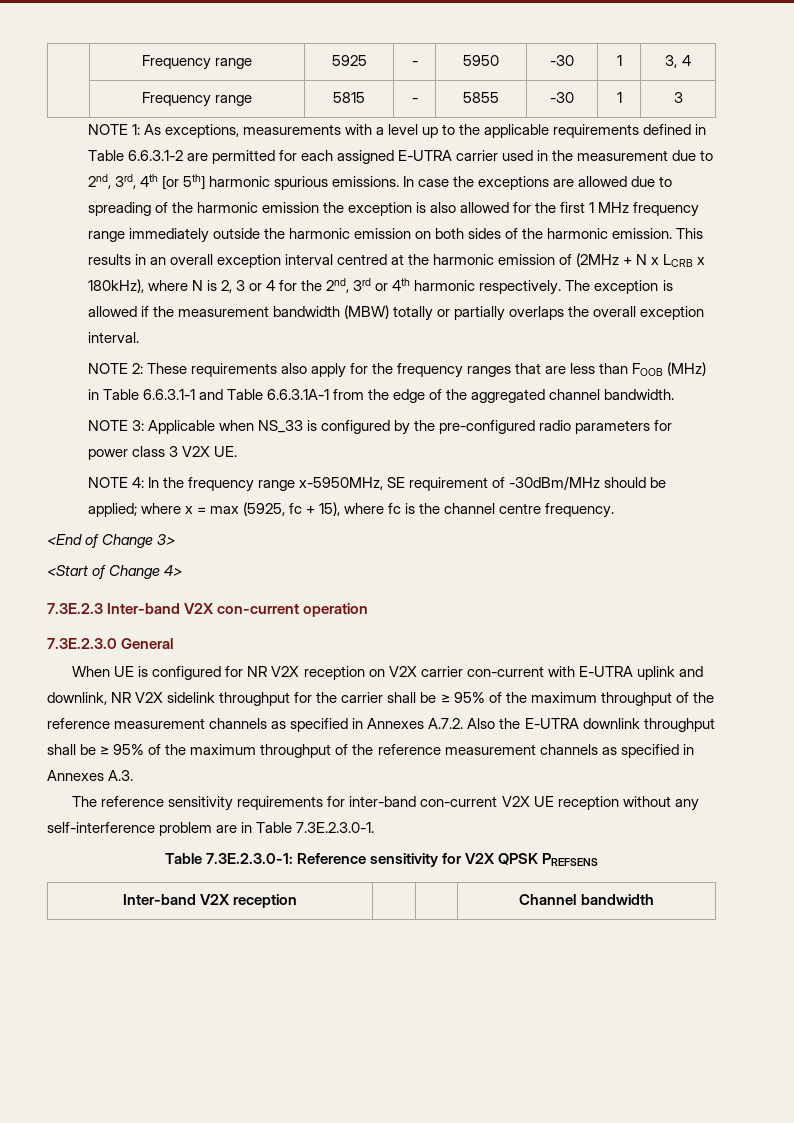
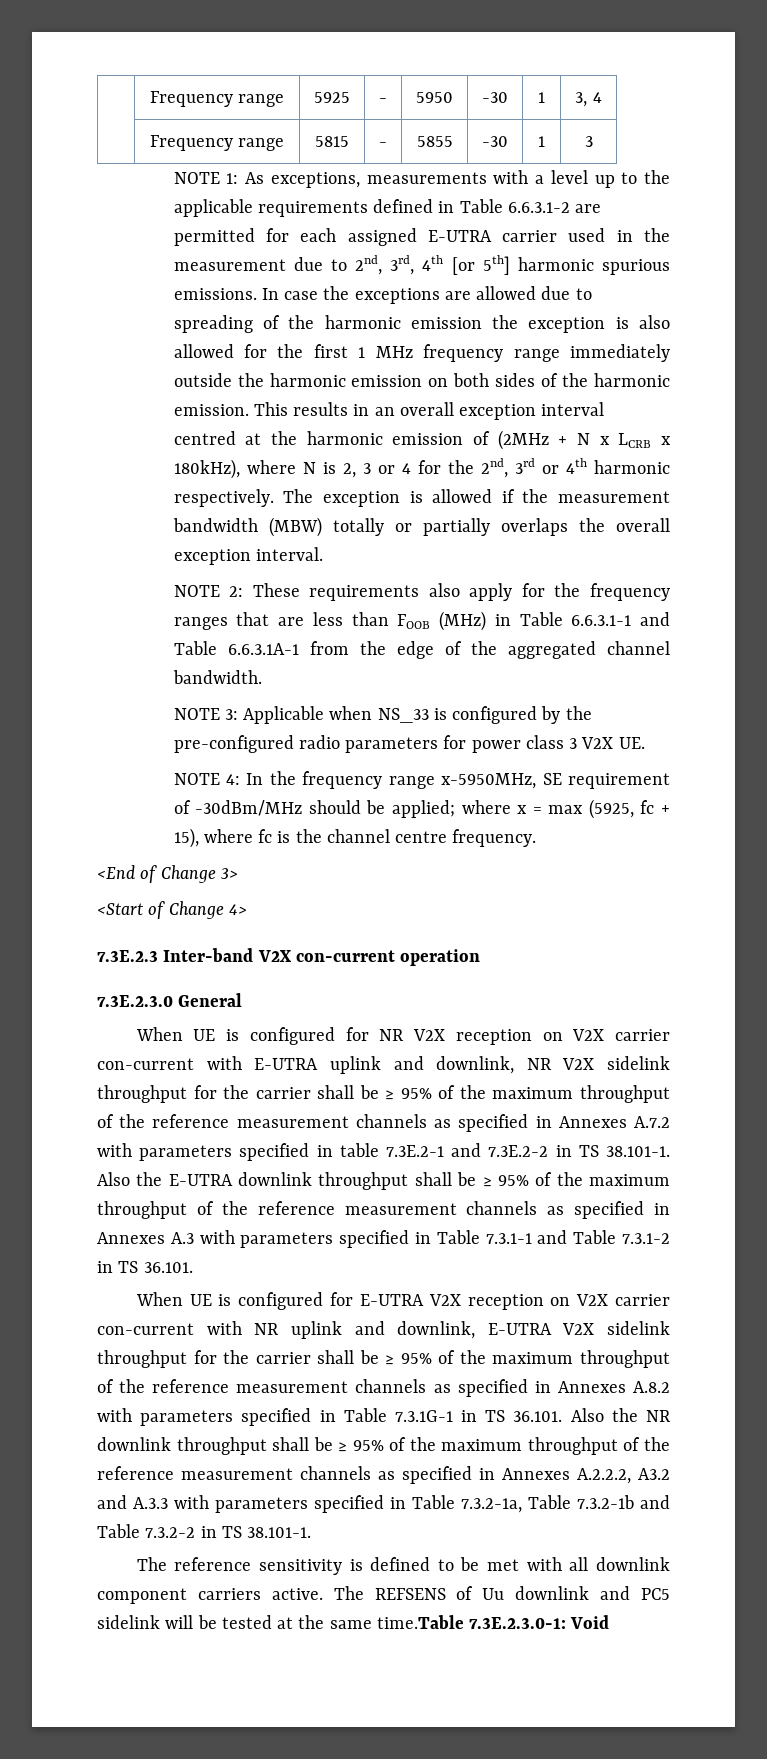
[428,718,464,729] A.7.2. -> [634,1116,670,1128] [97,1143,670,1161] A.7.2 with parameters specified in table 7.3E.2-1 and 7.3E.2-2 in TS 38.101-1.
[108,770,134,781] [72,796,699,811] [47,822,375,836] [164,853,599,867] [122,894,298,908] [519,894,654,905] A.3. // The reference sensitivity requirements for inter-band con-current V2X UE reception without any self-interference problem are in Table 7.3E.2.3.0-1. // Table 7.3E.2.3.0-1: Reference sensitivity for V2X QPSK PREFSENS // Inter-band V2X reception | | | Channel bandwidth -> [170,1230,670,1248] [97,1261,193,1273] [135,1292,671,1310] [97,1321,670,1339] [97,1350,671,1368] [97,1379,670,1397] [97,1408,671,1426] [97,1437,670,1455] [97,1466,670,1484] [97,1495,670,1513] [97,1524,312,1538] [136,1557,670,1575] [97,1586,671,1604] [97,1615,610,1629] A.3 with parameters specified in Table 7.3.1-1 and Table 7.3.1-2 in TS 36.101. // When UE is configured for E-UTRA V2X reception on V2X carrier con-current with NR uplink and downlink, E-UTRA V2X sidelink throughput for the carrier shall be ≥ 95% of the maximum throughput of the reference measurement channels as specified in Annexes A.8.2 with parameters specified in Table 7.3.1G-1 in TS 36.101. Also the NR downlink throughput shall be ≥ 95% of the maximum throughput of the reference measurement channels as specified in Annexes A.2.2.2, A3.2 and A.3.3 with parameters specified in Table 7.3.2-1a, Table 7.3.2-1b and Table 7.3.2-2 in TS 38.101-1. // The reference sensitivity is defined to be met with all downlink component carriers active. The REFSENS of Uu downlink and PC5 sidelink will be tested at the same time.Table 7.3E.2.3.0-1: Void

